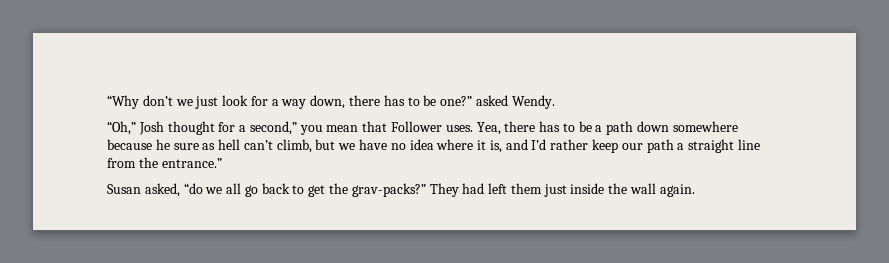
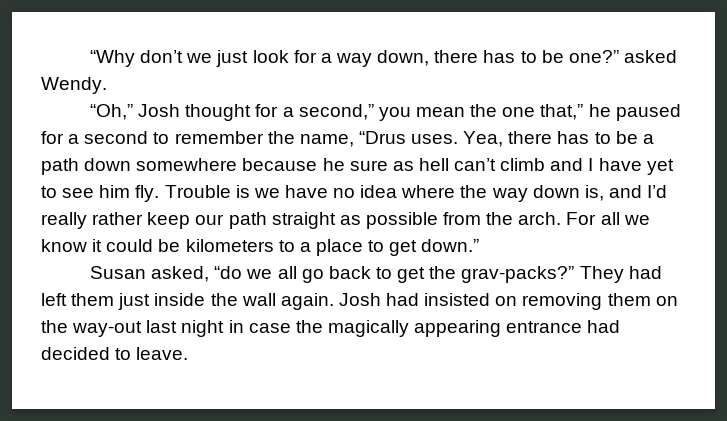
[362,121,443,132] that Follower -> [470,104,681,121] [41,131,406,147] the one that,” he paused for a second to remember the name, “Drus
[276,139,336,153] climb, but -> [500,158,674,175] [41,185,250,202] climb and I have yet to see him fly. Trouble is
[477,140,487,150] it -> [460,185,580,202] the way down
(547, 144) none -> [41,212,87,229] really
[677,139,760,153] [107,157,222,168] a straight line from the entrance.” -> [271,212,650,229] [41,239,480,256] straight as possible from the arch. For all we know it could be kilometers to a place to get down.”
(695, 190) none -> [338,293,678,310] [41,320,621,337] [41,347,189,360] Josh had insisted on removing them on the way-out last night in case the magically appearing entrance had decided to leave.

